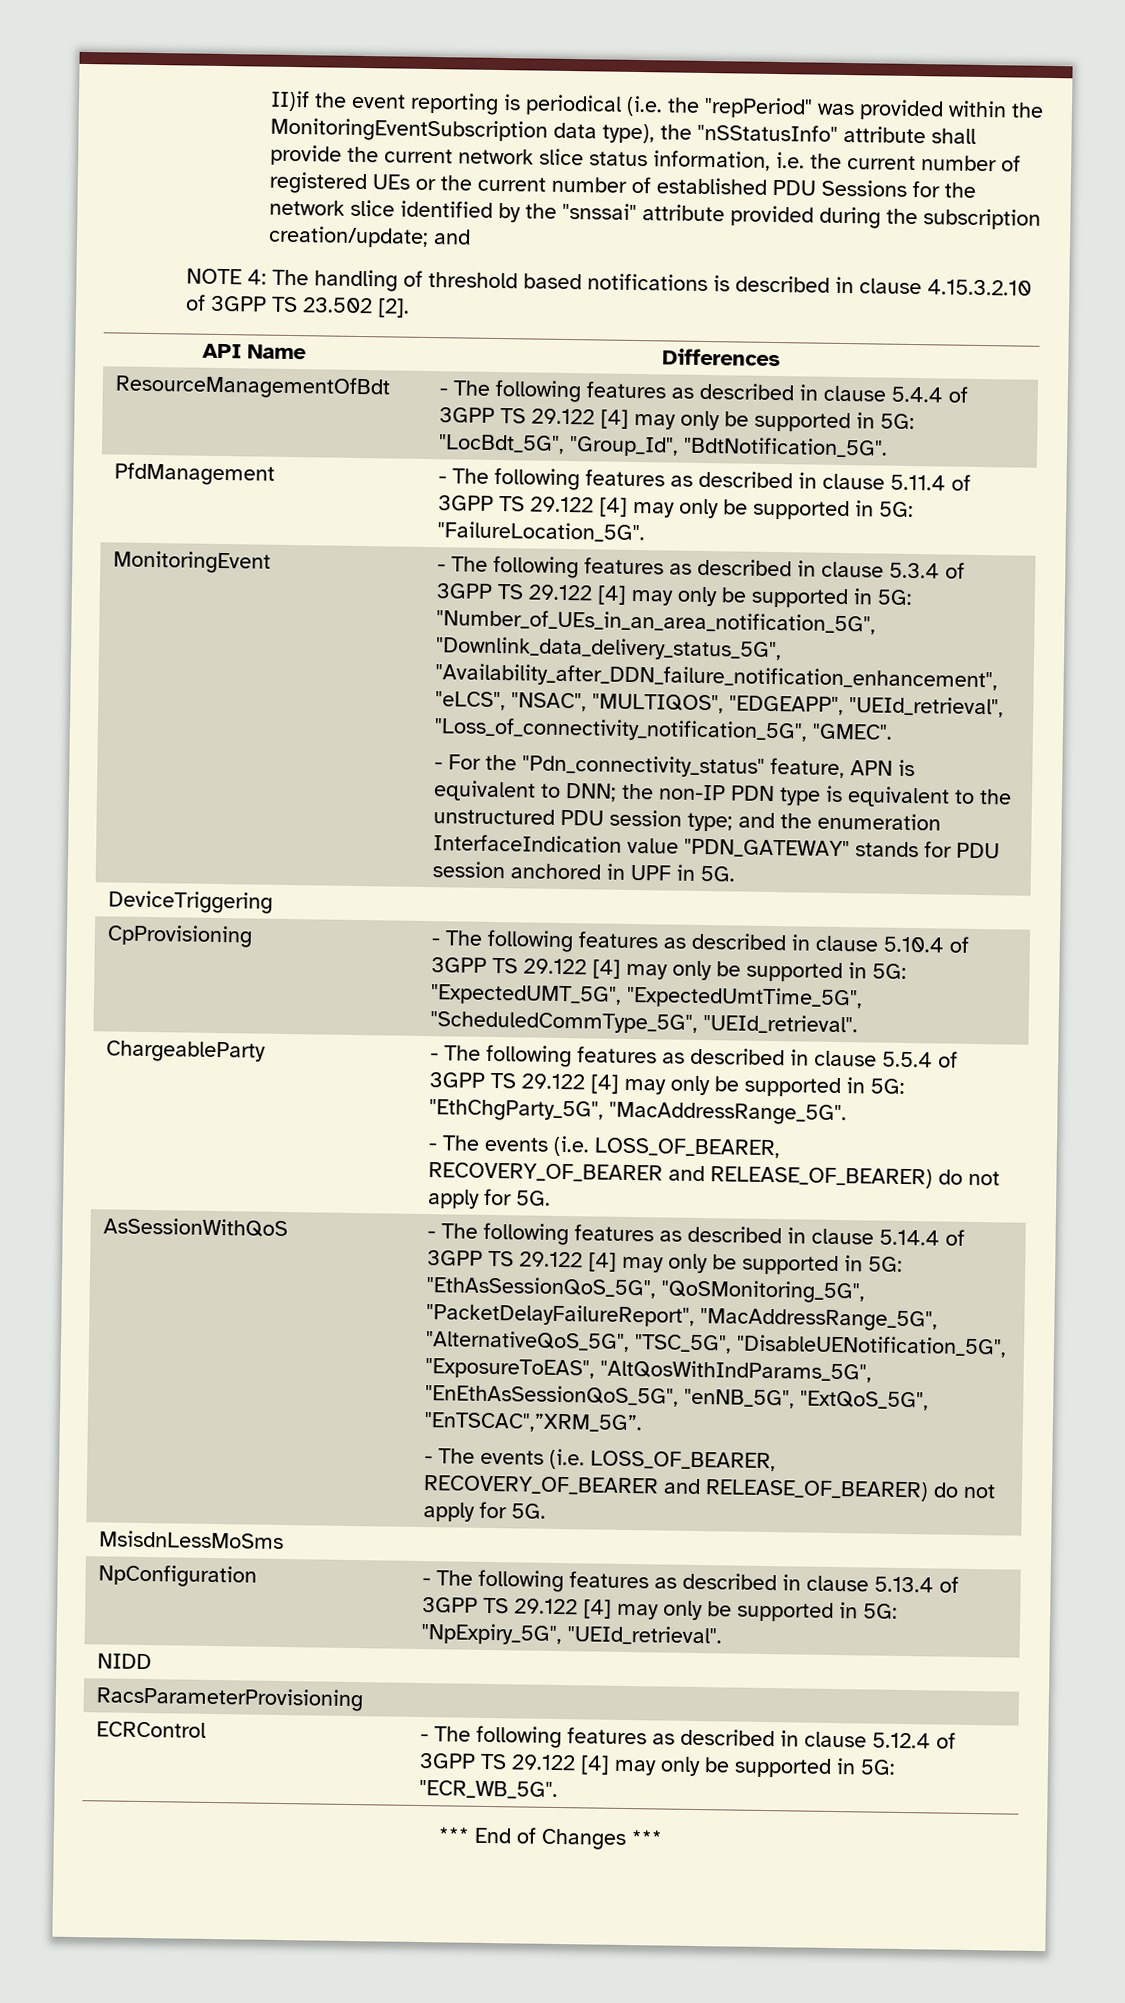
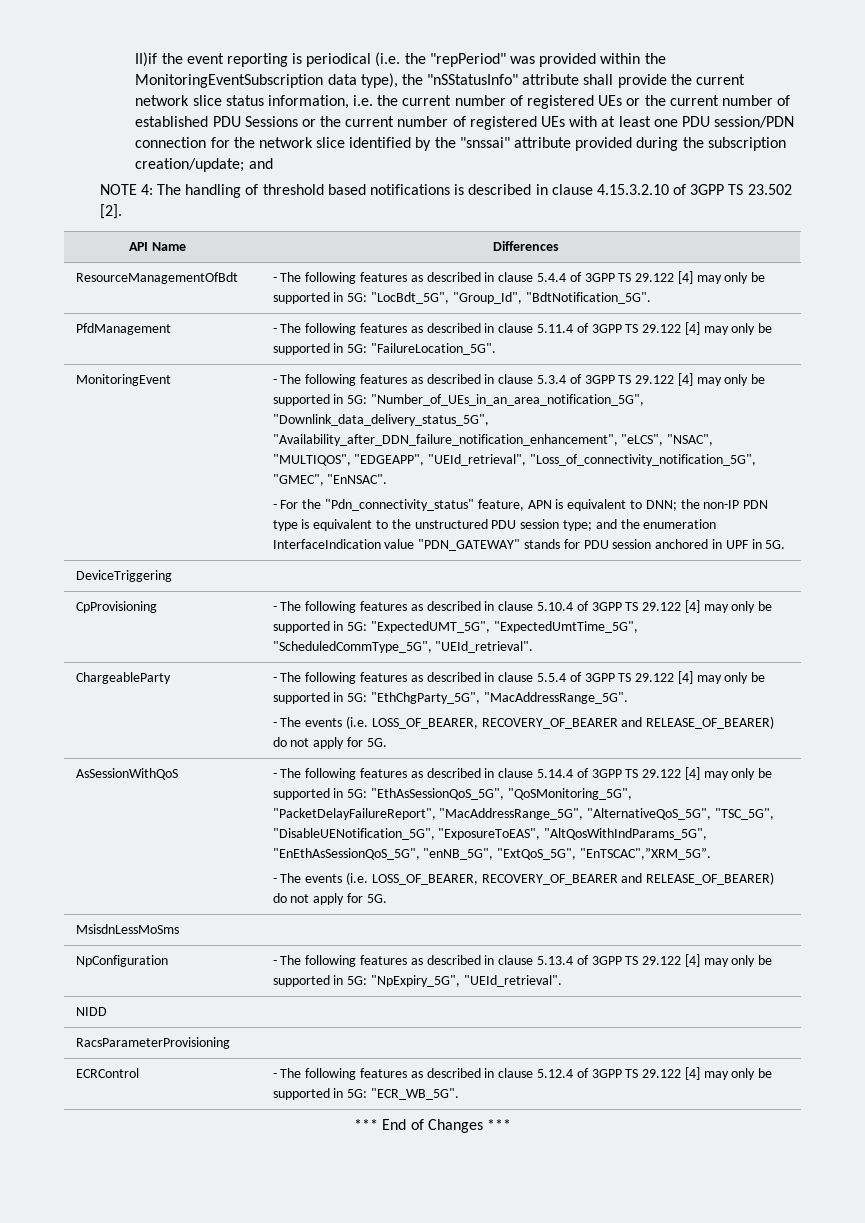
(908, 188) none -> [301,116,795,130] [135,137,207,148] or the current number of registered UEs with at least one PDU session/PDN connection
[812,723,894,740] "GMEC". -> [272,474,388,486] "GMEC", "EnNSAC".

